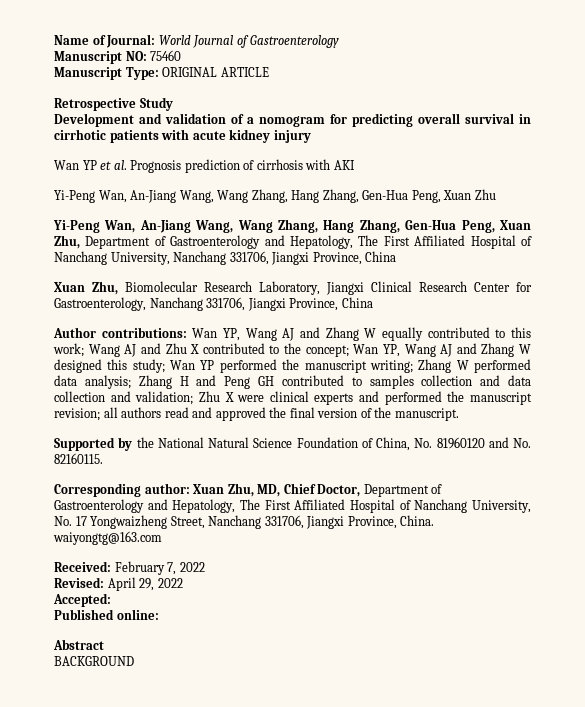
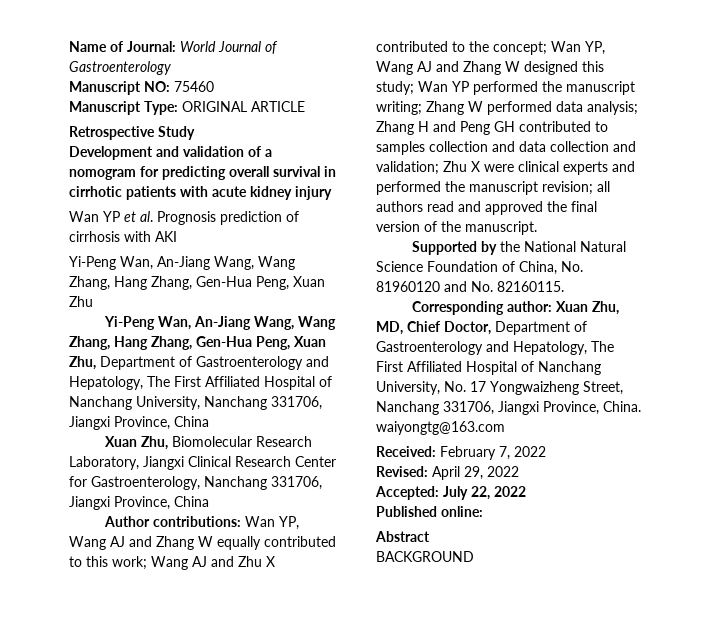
(111, 600) none -> [443,486,526,500] July 22, 2022

